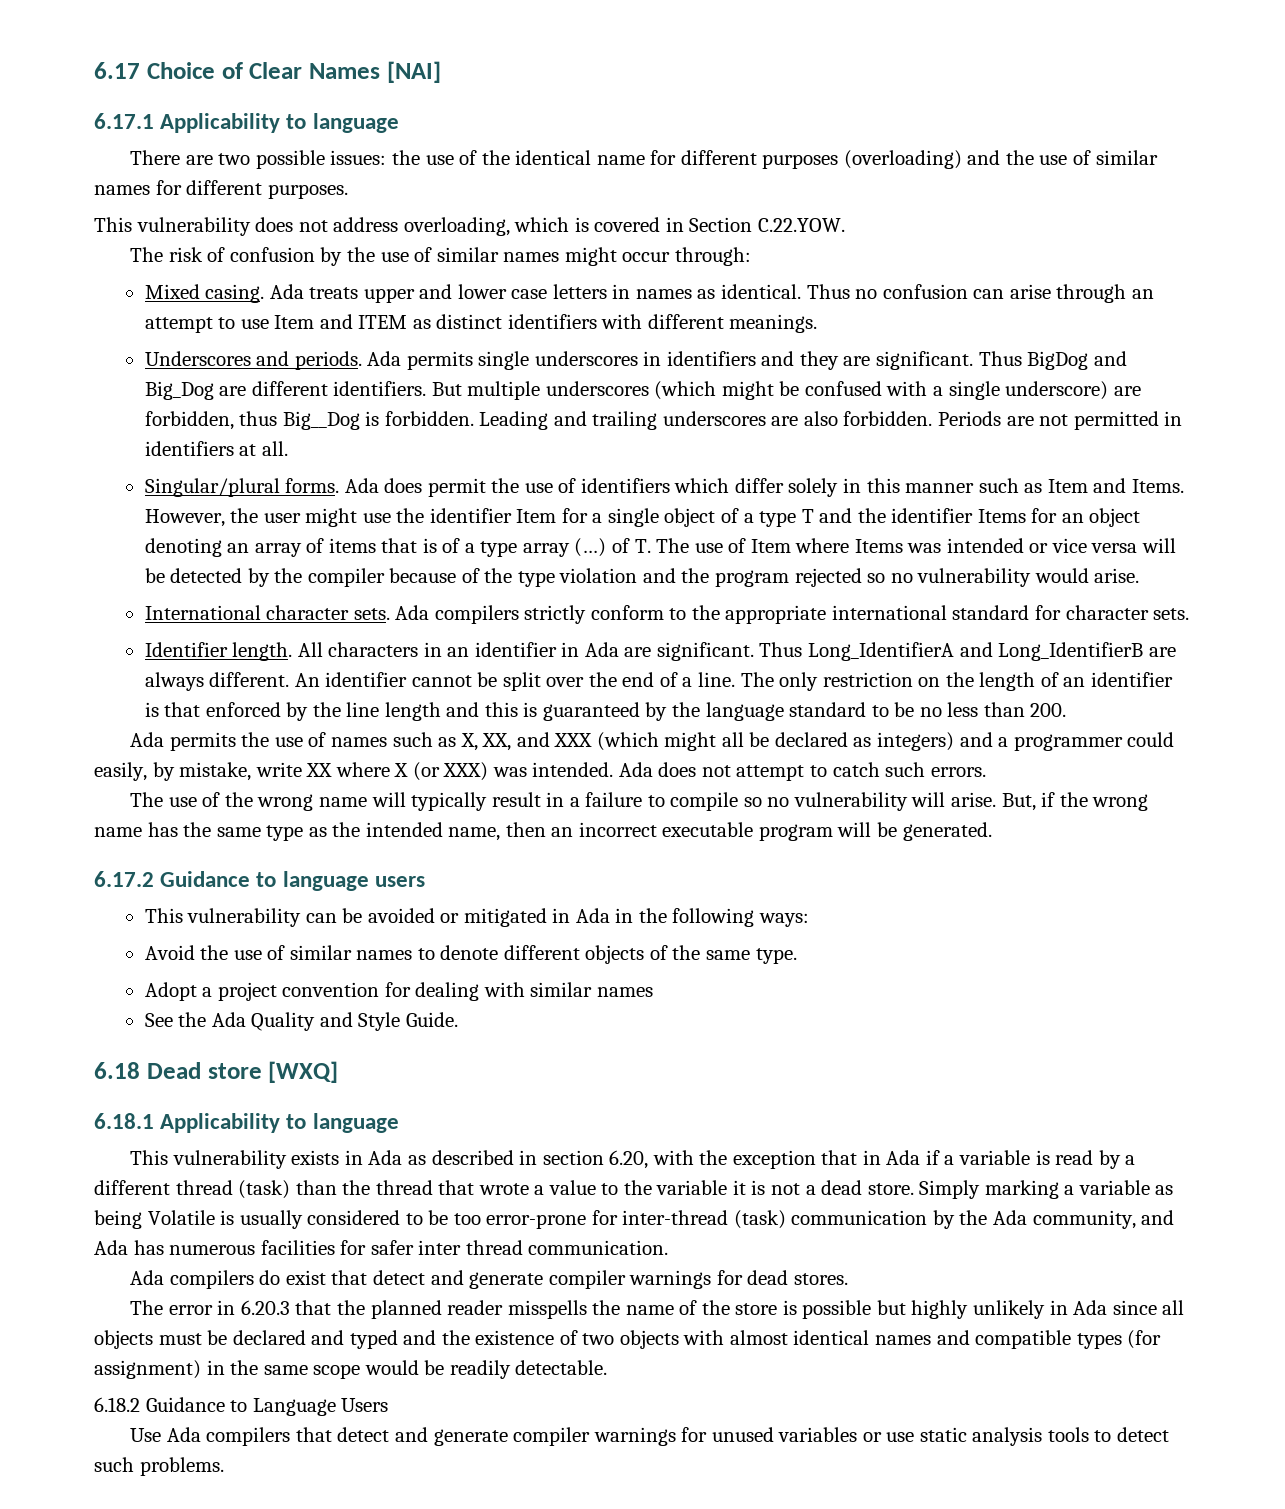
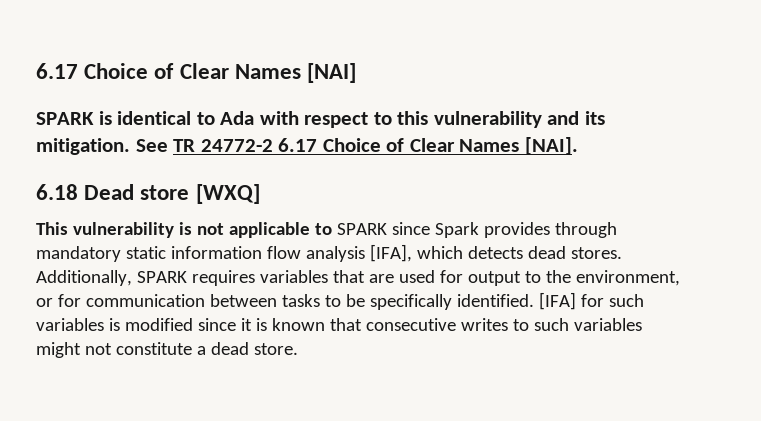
[94,113,399,133] [130,150,1158,169] [94,180,348,199] [94,217,845,236] [130,247,751,266] [144,284,1154,303] [144,314,818,333] [144,351,1127,370] [144,381,1141,400] [144,411,1183,430] [144,441,288,456] [144,478,1184,497] [144,508,1141,527] [144,538,1176,557] [144,568,1140,587] [144,605,1190,624] [144,642,1176,661] [144,672,1173,691] [144,702,1067,721] [130,732,1175,751] [94,762,986,781] [130,792,1149,811] [94,822,992,841] [94,871,425,891] [144,908,810,927] [144,945,797,964] [144,982,653,1001] [144,1012,458,1031] [94,1061,339,1083] [94,1113,399,1133] [130,1150,1136,1169] [94,1180,1174,1199] [94,1210,1175,1229] [94,1240,669,1255] [130,1270,848,1289] [130,1300,1185,1319] [94,1330,1162,1349] [94,1360,608,1379] [94,1397,389,1416] [130,1427,1169,1446] [94,1457,224,1476] 6.17.1 Applicability to language // There are two possible issues: the use of the identical name for different purposes (overloading) and the use of similar names for different purposes. // This vulnerability does not address overloading, which is covered in Section C.22.YOW. // The risk of confusion by the use of similar names might occur through: // Mixed casing. Ada treats upper and lower case letters in names as identical. Thus no confusion can arise through an attempt to use Item and ITEM as distinct identifiers with different meanings. // Underscores and periods. Ada permits single underscores in identifiers and they are significant. Thus BigDog and Big_Dog are different identifiers. But multiple underscores (which might be confused with a single underscore) are forbidden, thus Big__Dog is forbidden. Leading and trailing underscores are also forbidden. Periods are not permitted in identifiers at all. // Singular/plural forms. Ada does permit the use of identifiers which differ solely in this manner such as Item and Items. However, the user might use the identifier Item for a single object of a type T and the identifier Items for an object denoting an array of items that is of a type array (…) of T. The use of Item where Items was intended or vice versa will be detected by the compiler because of the type violation and the program rejected so no vulnerability would arise. // International character sets. Ada compilers strictly conform to the appropriate international standard for character sets. // Identifier length. All characters in an identifier in Ada are significant. Thus Long_IdentifierA and Long_IdentifierB are always different. An identifier cannot be split over the end of a line. The only restriction on the length of an identifier is that enforced by the line length and this is guaranteed by the language standard to be no less than 200. // Ada permits the use of names such as X, XX, and XXX (which might all be declared as integers) and a programmer could easily, by mistake, write XX where X (or XXX) was intended. Ada does not attempt to catch such errors. // The use of the wrong name will typically result in a failure to compile so no vulnerability will arise. But, if the wrong name has the same type as the intended name, then an incorrect executable program will be generated. // 6.17.2 Guidance to language users // This vulnerability can be avoided or mitigated in Ada in the following ways: // Avoid the use of similar names to denote different objects of the same type. // Adopt a project convention for dealing with similar names // See the Ada Quality and Style Guide. // 6.18 Dead store [WXQ] // 6.18.1 Applicability to language // This vulnerability exists in Ada as described in section 6.20, with the exception that in Ada if a variable is read by a different thread (task) than the thread that wrote a value to the variable it is not a dead store. Simply marking a variable as being Volatile is usually considered to be too error-prone for inter-thread (task) communication by the Ada community, and Ada has numerous facilities for safer inter thread communication. // Ada compilers do exist that detect and generate compiler warnings for dead stores. // The error in 6.20.3 that the planned reader misspells the name of the store is possible but highly unlikely in Ada since all objects must be declared and typed and the existence of two objects with almost identical names and compatible types (for assignment) in the same scope would be readily detectable. // 6.18.2 Guidance to Language Users // Use Ada compilers that detect and generate compiler warnings for unused variables or use static analysis tools to detect such problems. -> [36,111,605,128] [36,137,578,155] [36,184,260,204] [36,222,617,238] [36,244,622,262] [36,270,680,286] [36,292,644,310] [36,318,642,331] [36,342,298,358] SPARK is identical to Ada with respect to this vulnerability and its mitigation. See TR 24772-2 6.17 Choice of Clear Names [NAI]. // 6.18 Dead store [WXQ] // This vulnerability is not applicable to SPARK since Spark provides through mandatory static information flow analysis [IFA], which detects dead stores. Additionally, SPARK requires variables that are used for output to the environment, or for communication between tasks to be specifically identified. [IFA] for such variables is modified since it is known that consecutive writes to such variables might not constitute a dead store.

